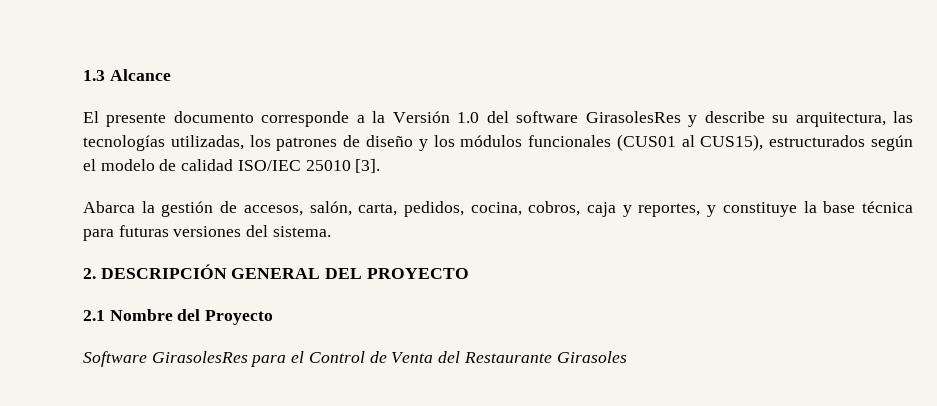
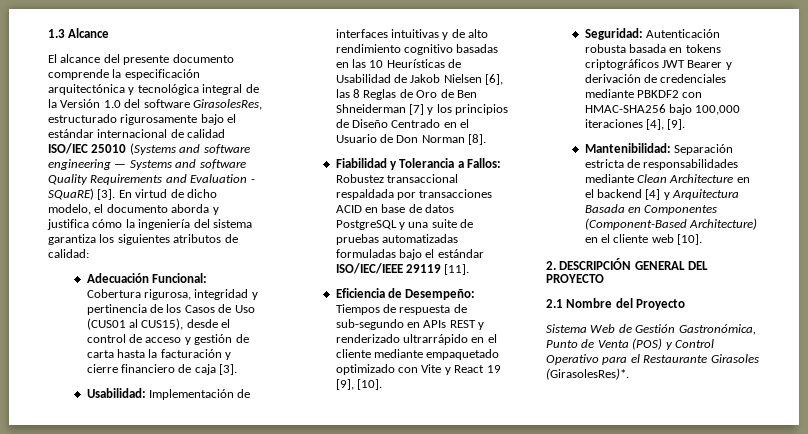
[106,111,365,127] presente documento corresponde a -> [60,54,234,65] [48,69,200,80] [48,84,259,95] alcance del presente documento comprende la especificación arquitectónica y tecnológica integral de
[585,111,913,127] [83,134,914,151] [83,159,381,173] [83,201,914,217] [83,225,331,241] GirasolesRes y describe su arquitectura, las tecnologías utilizadas, los patrones de diseño y los módulos funcionales (CUS01 al CUS15), estructurados según el modelo de calidad ISO/IEC 25010 [3]. // Abarca la gestión de accesos, salón, carta, pedidos, cocina, cobros, caja y reportes, y constituye la base técnica para futuras versiones del sistema. -> [192,99,262,110] [48,114,237,125] [48,129,226,138] [48,143,250,155] [48,159,246,170] [48,174,255,185] [48,188,217,200] [48,204,219,215] [47,219,252,230] [48,234,238,245] [48,249,89,258] [86,273,208,283] [86,289,258,300] [86,304,255,315] [86,318,231,330] [86,334,249,345] [86,349,232,360] [86,364,238,375] [86,388,251,400] [335,29,489,40] [335,44,499,55] [335,59,462,68] [335,74,504,85] [335,89,477,100] [335,104,509,115] [335,119,470,128] [335,134,487,145] [335,158,502,170] [335,174,459,183] [335,189,493,200] [335,204,455,213] [335,219,474,230] [335,234,459,245] [335,249,484,260] [335,263,470,275] [335,288,476,300] [335,304,467,315] [335,319,485,330] [335,334,497,345] [335,349,500,360] [335,364,501,375] [335,379,383,390] [584,28,721,40] [584,44,721,53] [584,59,732,70] [584,74,727,83] [584,89,703,98] [584,104,741,115] [584,119,686,130] [584,143,734,155] [584,159,739,170] [584,174,750,183] [584,189,740,200] [584,204,718,215] [584,218,758,230] [584,234,703,245] GirasolesRes, estructurado rigurosamente bajo el estándar internacional de calidad ISO/IEC 25010 (Systems and software engineering — Systems and software Quality Requirements and Evaluation - SQuaRE) [3]. En virtud de dicho modelo, el documento aborda y justifica cómo la ingeniería del sistema garantiza los siguientes atributos de calidad: // Adecuación Funcional: Cobertura rigurosa, integridad y pertinencia de los Casos de Uso (CUS01 al CUS15), desde el control de acceso y gestión de carta hasta la facturación y cierre financiero de caja [3]. // Usabilidad: Implementación de interfaces intuitivas y de alto rendimiento cognitivo basadas en las 10 Heurísticas de Usabilidad de Jakob Nielsen [6], las 8 Reglas de Oro de Ben Shneiderman [7] y los principios de Diseño Centrado en el Usuario de Don Norman [8]. // Fiabilidad y Tolerancia a Fallos: Robustez transaccional respaldada por transacciones ACID en base de datos PostgreSQL y una suite de pruebas automatizadas formuladas bajo el estándar ISO/IEC/IEEE 29119 [11]. // Eficiencia de Desempeño: Tiempos de respuesta de sub-segundo en APIs REST y renderizado ultrarrápido en el cliente mediante empaquetado optimizado con Vite y React 19 [9], [10]. // Seguridad: Autenticación robusta basada en tokens criptográficos JWT Bearer y derivación de credenciales mediante PBKDF2 con HMAC-SHA256 bajo 100,000 iteraciones [4], [9]. // Mantenibilidad: Separación estricta de responsabilidades mediante Clean Architecture en el backend [4] y Arquitectura Basada en Componentes (Component-Based Architecture) en el cliente web [10].
[83,351,461,367] Software GirasolesRes para el Control de Venta del -> [546,324,756,335] [546,338,714,350] [546,354,640,365] Sistema Web de Gestión Gastronómica, Punto de Venta (POS) y Control Operativo para el
(627, 357) none -> [546,368,629,380] (GirasolesRes)*.

